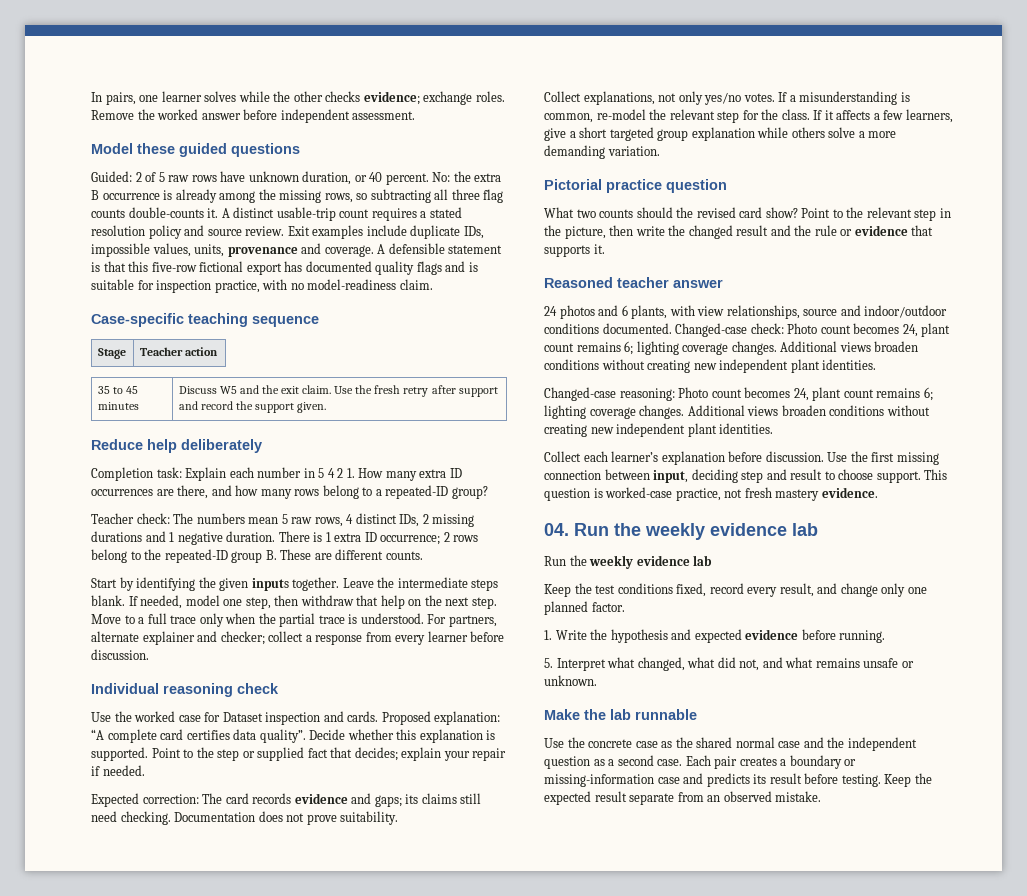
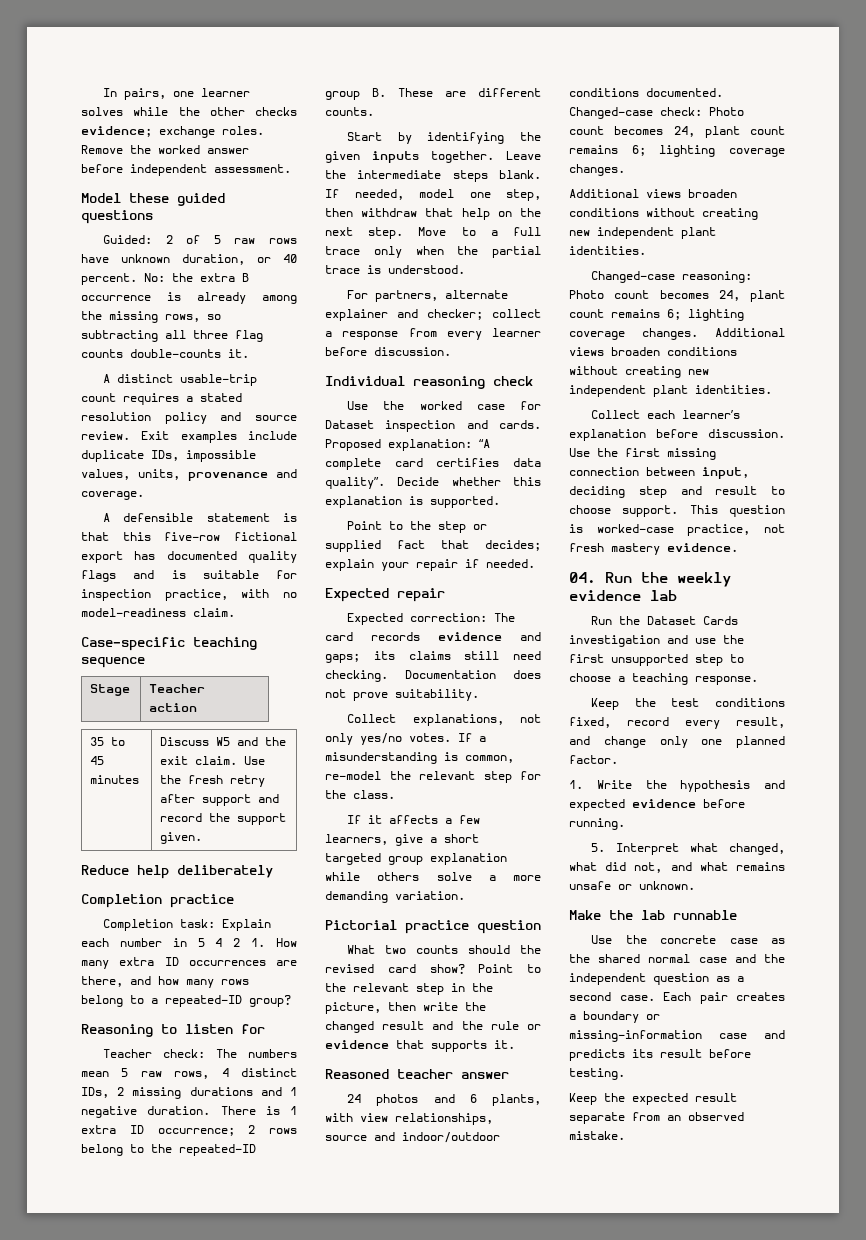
(219, 213) none -> (249, 353) //
(374, 251) none -> (144, 495) //
(262, 446) none -> [81,894,234,908] // Completion practice
(488, 492) none -> [81,1024,265,1037] // Reasoning to listen for
(424, 618) none -> (465, 269) //
(148, 754) none -> (500, 502) //
(145, 770) none -> [325,588,445,602] // Expected repair
(810, 114) none -> (395, 794) //
(777, 348) none -> (625, 170) //
[589,555,713,569] weekly evidence lab -> [647,616,739,625] [569,635,744,647] [569,654,744,666] [569,673,758,685] Dataset Cards investigation and use the first unsupported step to choose a teaching response.
(881, 780) none -> (625, 1074) //

